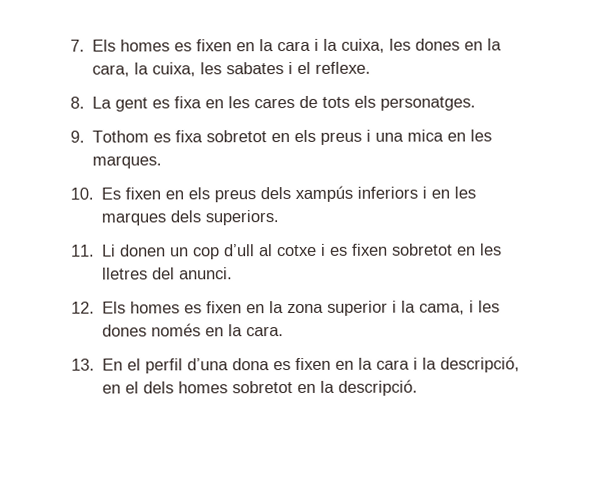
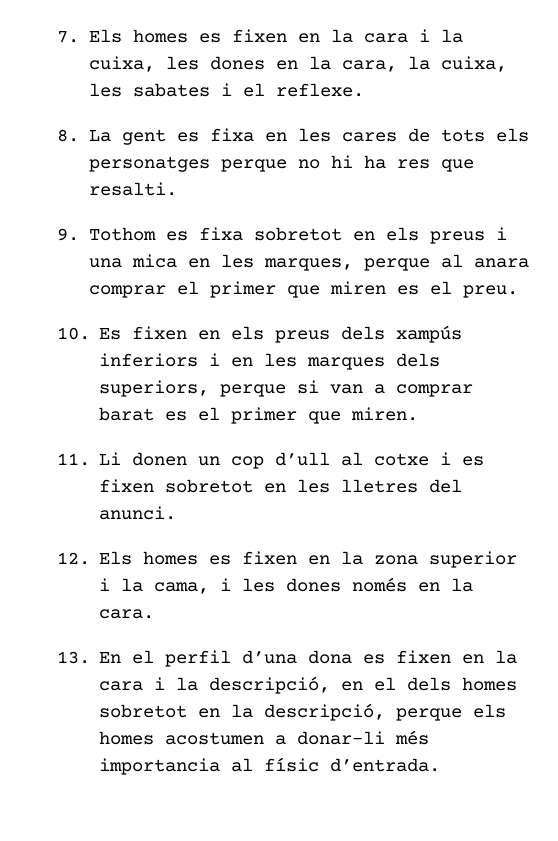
[380,96,477,111] personatges. -> [89,155,475,172] [89,182,178,196] personatges perque no hi ha res que resalti.
[92,155,163,169] marques. -> [264,254,530,271] [89,281,519,298] marques, perque al anara comprar el primer que miren es el preu.
[205,210,280,226] superiors. -> [99,380,474,397] [99,407,419,424] superiors, perque si van a comprar barat es el primer que miren.
[338,379,419,396] descripció. -> [264,703,507,721] [99,730,430,745] [99,757,441,775] descripció, perque els homes acostumen a donar-li més importancia al físic d’entrada.

